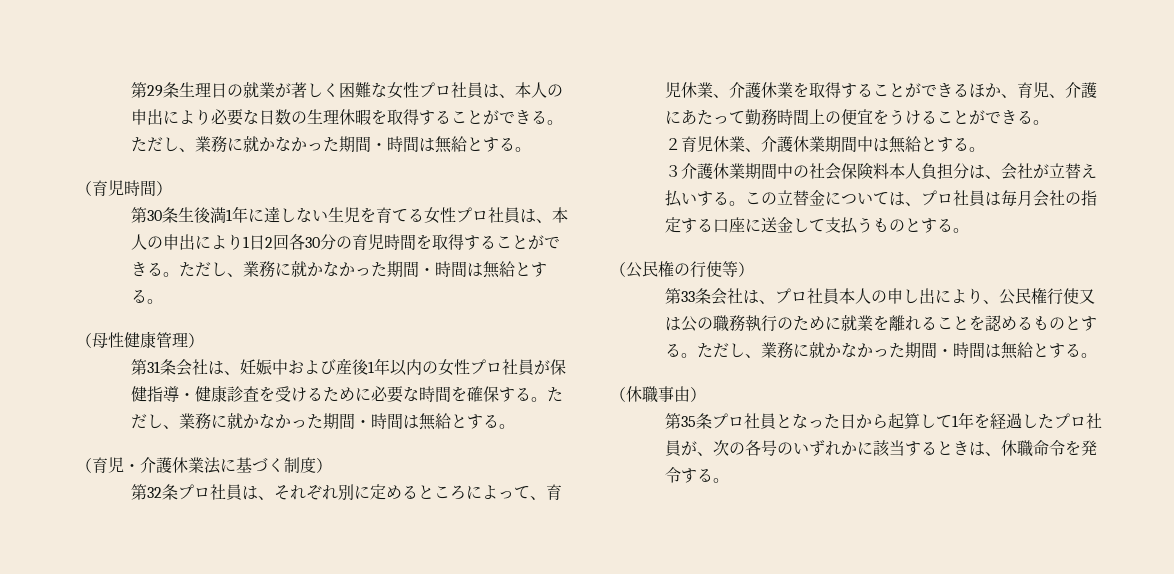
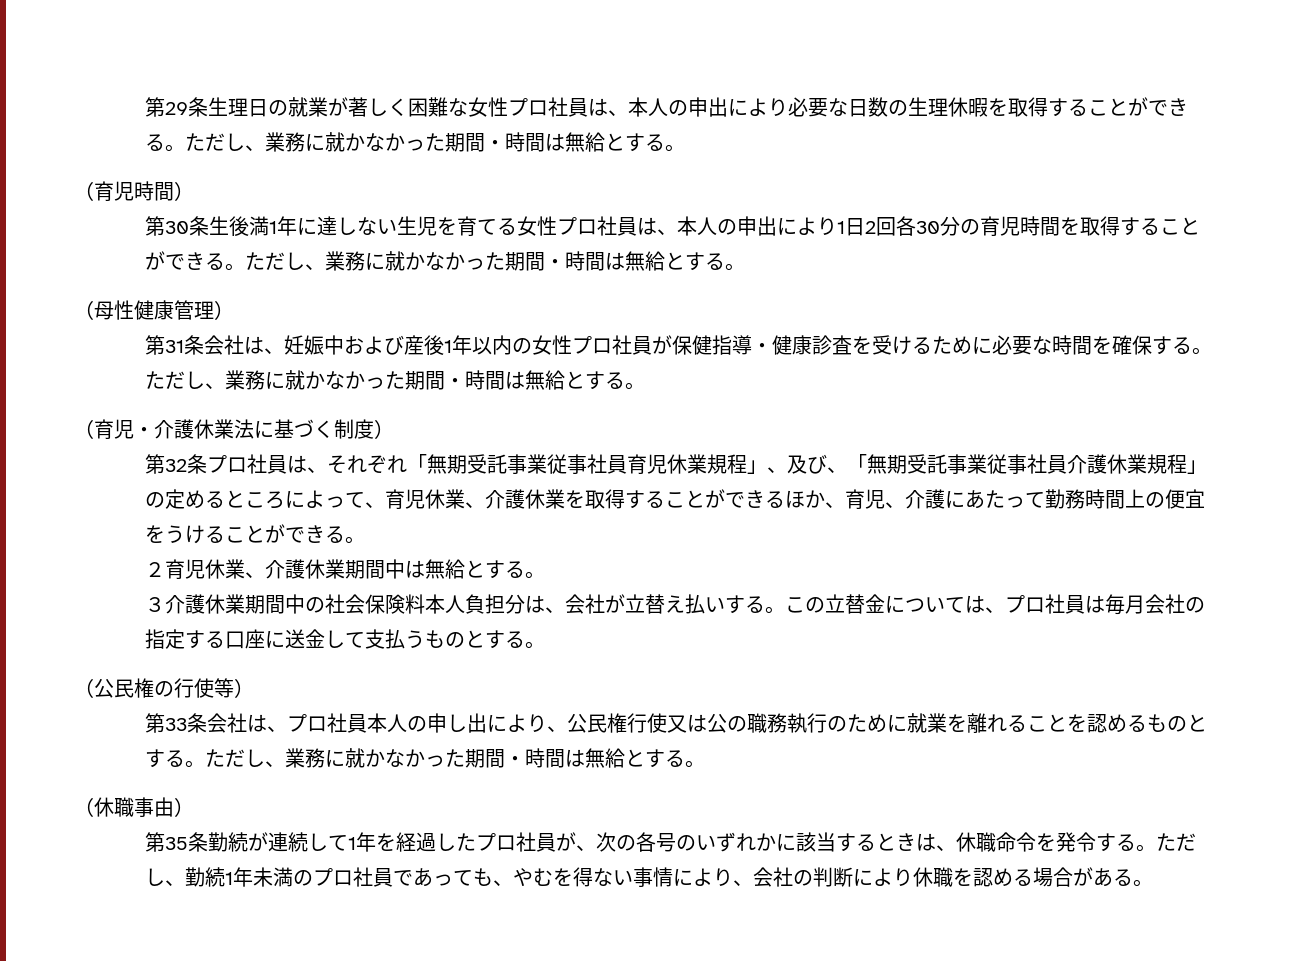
[337,484,370,500] 別に -> [407,454,1208,474] [145,492,166,508] 「無期受託事業従事社員育児休業規程」、及び、「無期受託事業従事社員介護休業規程」の
[711,413,920,429] プロ社員となった日から起算 -> [208,832,309,852] 勤続が連続
(729, 480) none -> [1156,833,1197,851] [145,867,1154,887] ただし、勤続1年未満のプロ社員であっても、やむを得ない事情により、会社の判断により休職を認める場合がある。

